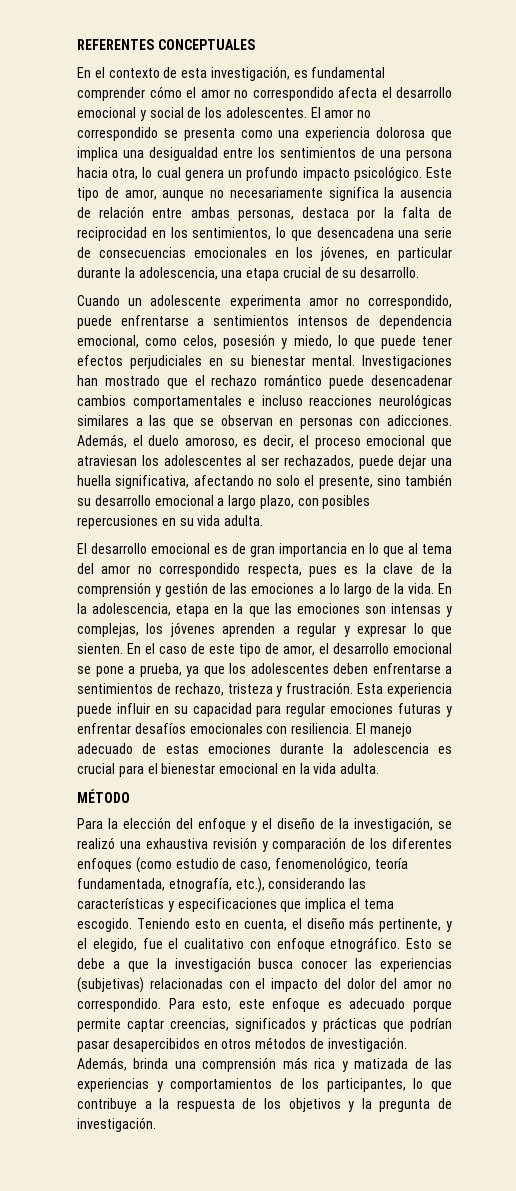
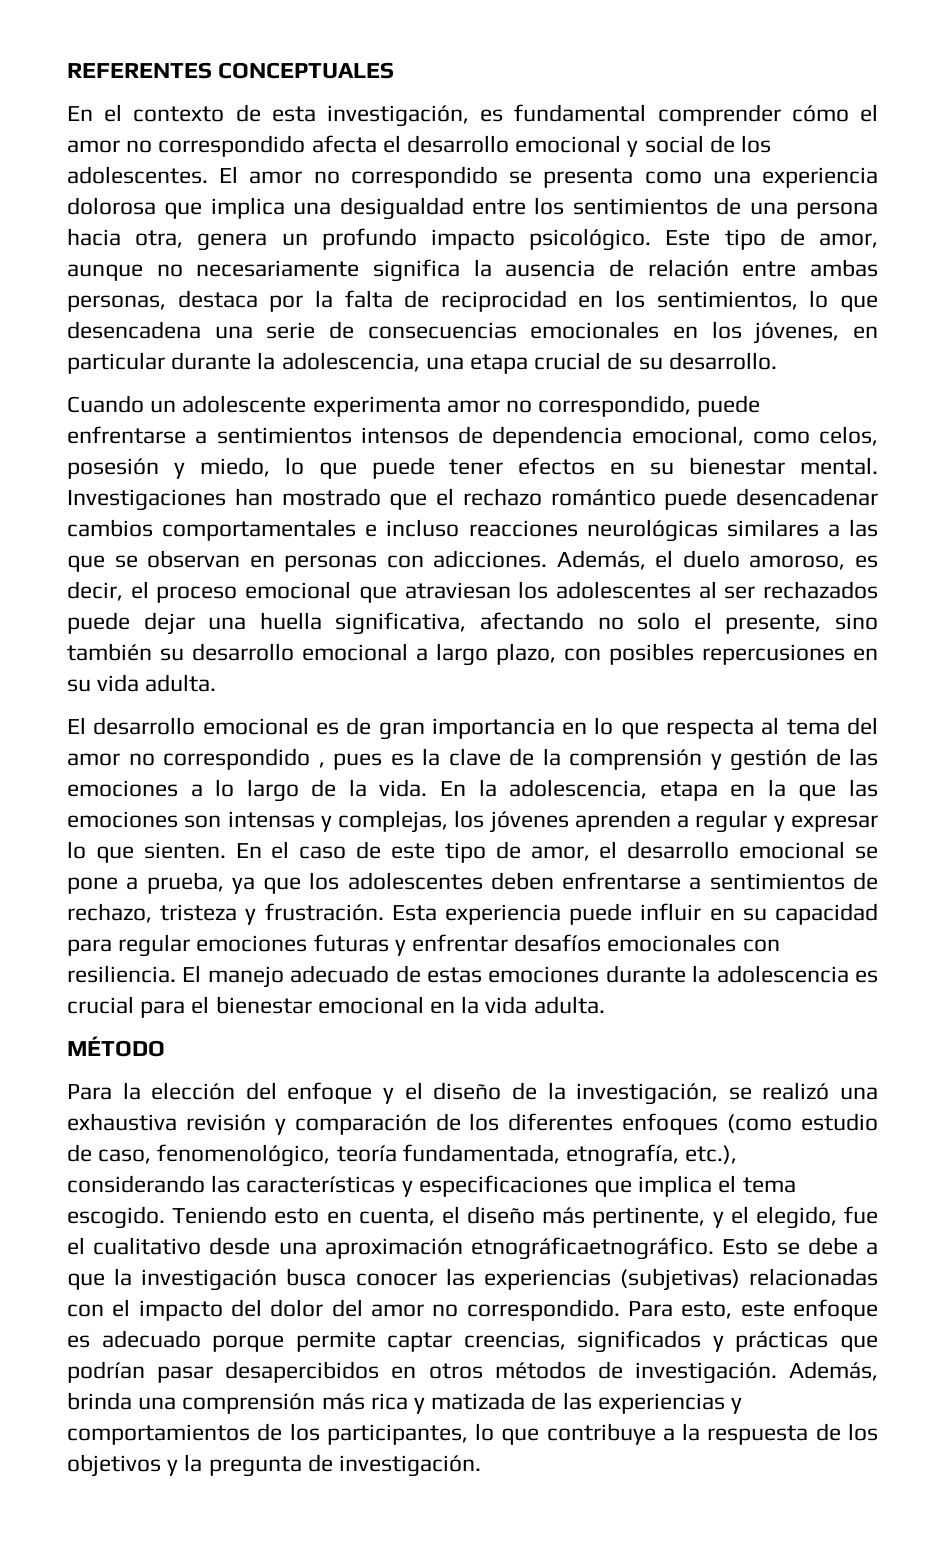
[142,167,181,178] lo cual -> (184, 239) none
[130,355,202,369] perjudiciales -> (596, 466) none
[283,455,354,468] rechazados, -> [763,581,878,599] rechazados
(404, 551) none -> [666,719,755,739] respecta
[247,564,302,577] respecta, -> [318,762,325,768] ,
[249,937,401,952] con enfoque etnográfico. -> [209,1237,715,1260] desde una aproximación etnográficaetnográfico.

